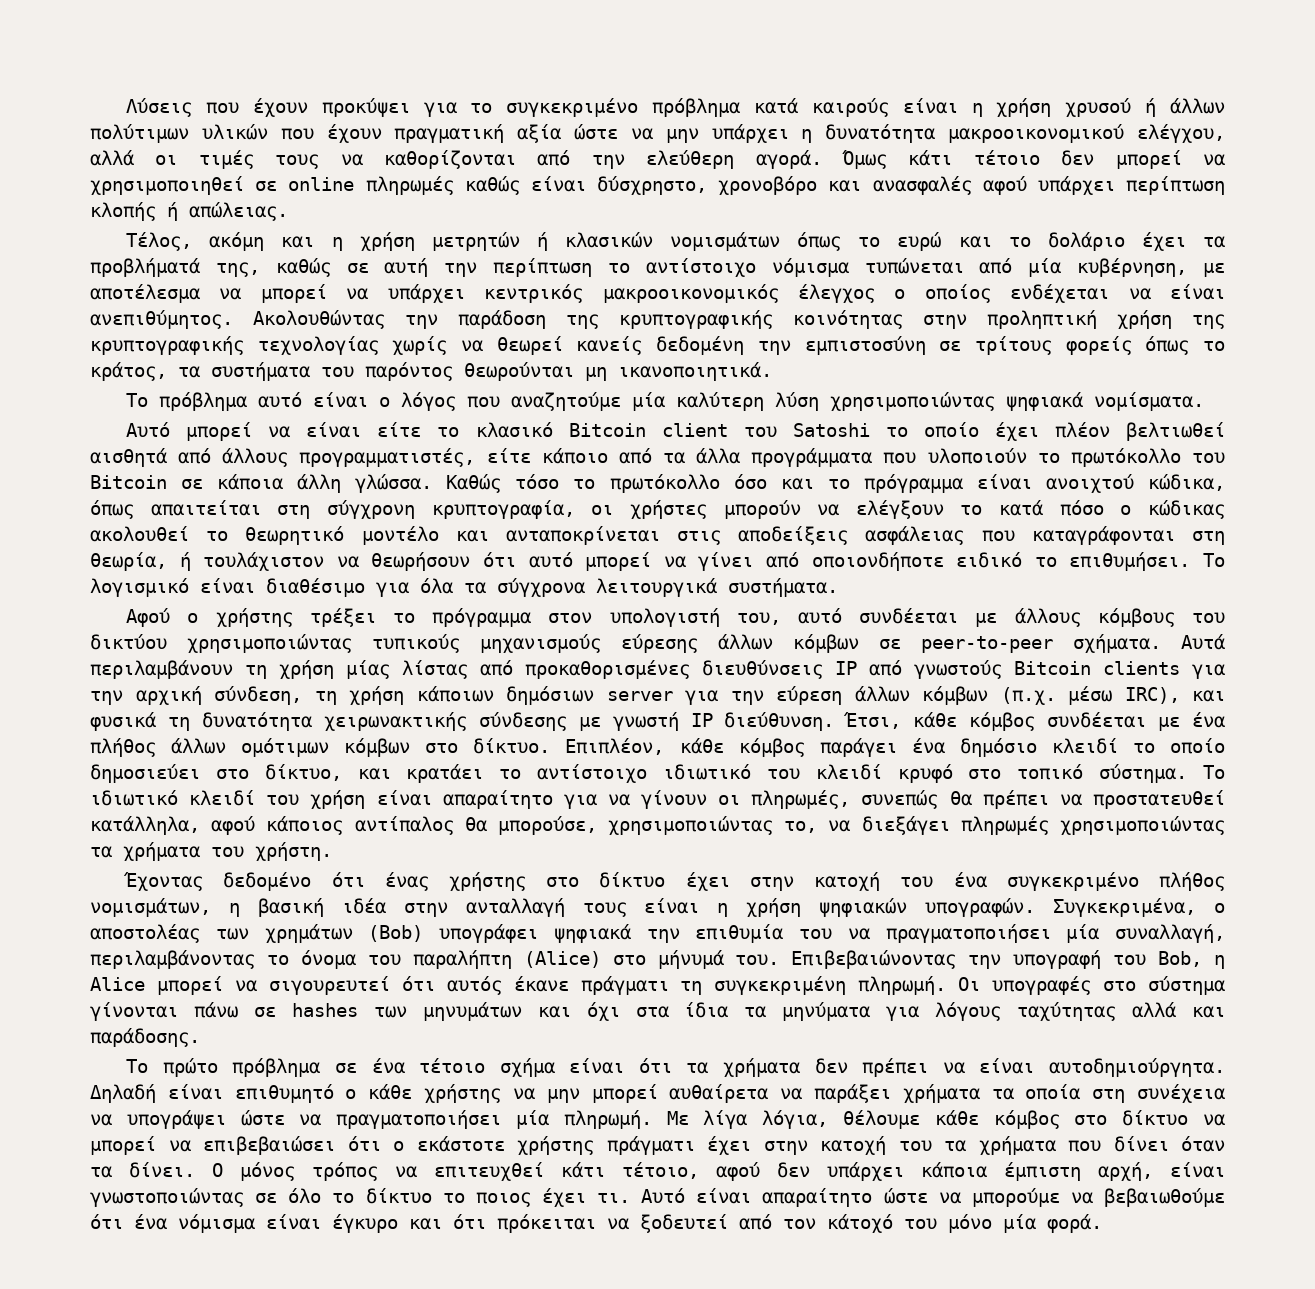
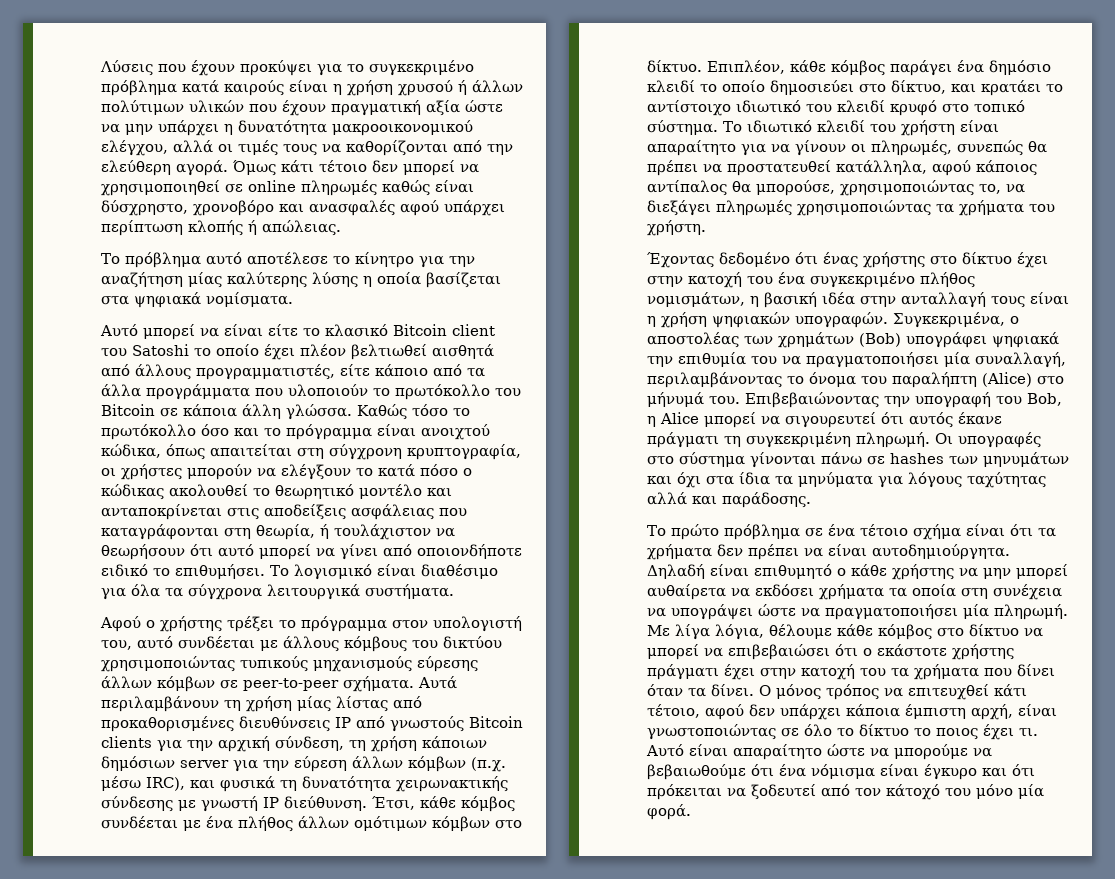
[126,232,1225,251] [90,258,1226,277] [90,284,1225,303] [90,310,1225,329] [90,336,1225,355] [90,362,772,381] [126,392,996,411] Τέλος, ακόμη και η χρήση μετρητών ή κλασικών νομισμάτων όπως το ευρώ και το δολάριο έχει τα προβλήματά της, καθώς σε αυτή την περίπτωση το αντίστοιχο νόμισμα τυπώνεται από μία κυβέρνηση, με αποτέλεσμα να μπορεί να υπάρχει κεντρικός μακροοικονομικός έλεγχος ο οποίος ενδέχεται να είναι ανεπιθύμητος. Ακολουθώντας την παράδοση της κρυπτογραφικής κοινότητας στην προληπτική χρήση της κρυπτογραφικής τεχνολογίας χωρίς να θεωρεί κανείς δεδομένη την εμπιστοσύνη σε τρίτους φορείς όπως το κράτος, τα συστήματα του παρόντος θεωρούνται μη ικανοποιητικά. // Το πρόβλημα αυτό είναι ο λόγος που αναζητούμε μία καλύτερη λύση χρησιμοποιώντας -> [101,252,475,268] [101,272,501,288] [101,296,129,305] Το πρόβλημα αυτό αποτέλεσε το κίνητρο για την αναζήτηση μίας καλύτερης λύσης η οποία βασίζεται στα
[310,790,366,809] χρήση -> [901,120,955,136] χρήστη
[813,1084,891,1103] παράξει -> [755,584,814,597] εκδόσει

